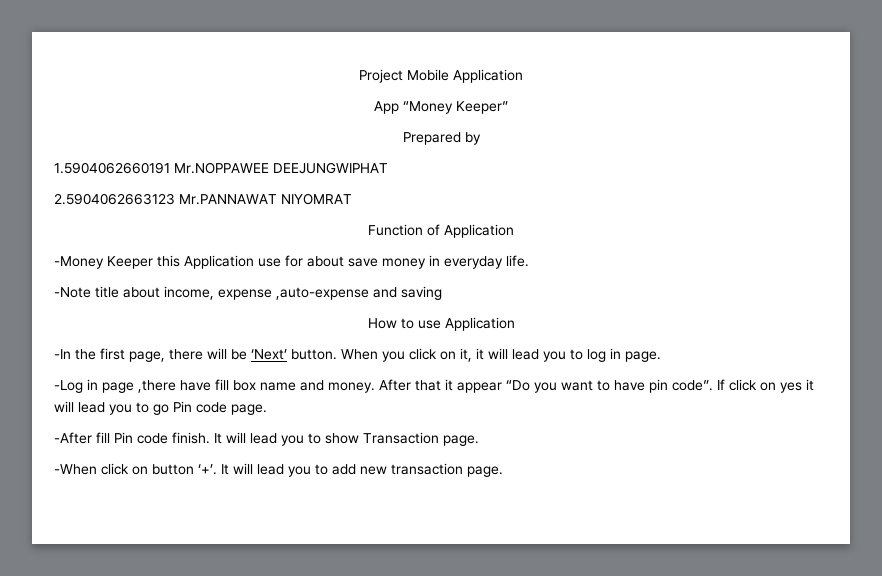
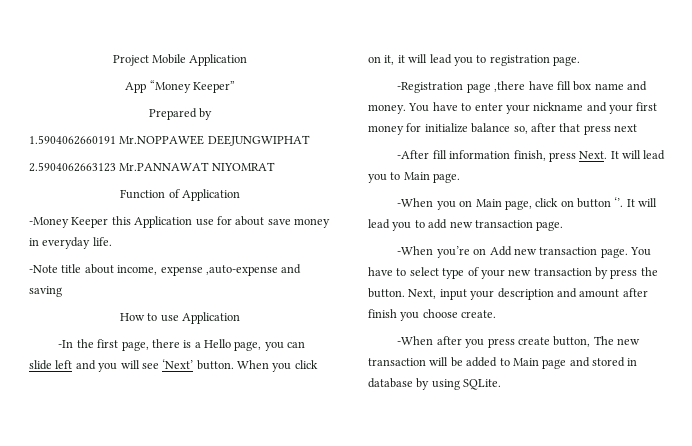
[207,348,247,360] will be -> [183,339,306,351] [29,360,159,372] is a Hello page, you can slide left and you will see
[587,348,661,362] [54,379,98,393] log in page. // -Log in -> [489,55,580,66] [397,82,464,93] registration page. // -Registration
[379,379,814,393] [54,401,267,415] [54,432,479,446] [54,464,97,475] After that it appear “Do you want to have pin code”. If click on yes it will lead you to go Pin code page. // -After fill Pin code finish. It will lead you to show Transaction page. // -When -> [408,102,658,114] [368,123,637,135] [397,150,666,162] [368,172,461,183] [397,198,532,210] You have to enter your nickname and your first money for initialize balance so, after that press next // -After fill information finish, press Next. It will lead you to Main page. // -When you on Main page,
[198,464,217,475] ‘+’. -> [614,197,624,207] ‘’.
(503, 471) none -> [397,246,652,258] [368,267,658,279] [368,288,648,300] [368,309,497,321] [397,336,641,348] [368,357,638,369] [368,378,502,390] // -When you’re on Add new transaction page. You have to select type of your new transaction by press the button. Next, input your description and amount after finish you choose create. // -When after you press create button, The new transaction will be added to Main page and stored in database by using SQLite.

